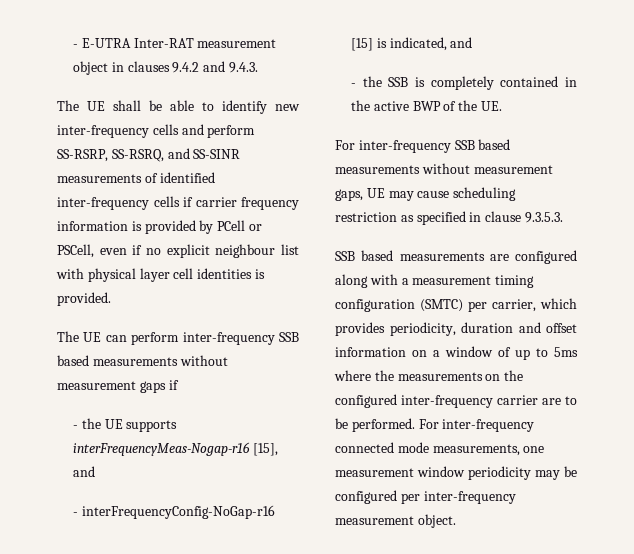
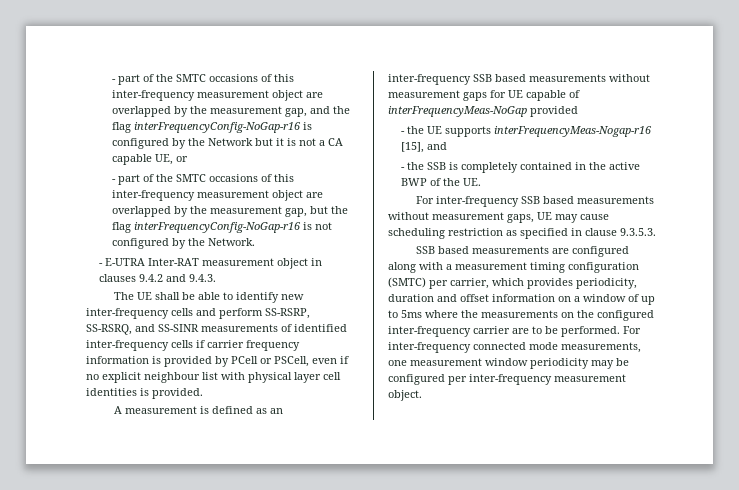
[73,44,79,48] - -> [112,74,295,85] [112,90,324,101] [112,106,351,117] [112,122,313,133] [112,138,344,149] [112,154,189,165] [112,174,295,185] [112,190,324,201] [112,206,349,217] [112,222,333,233] [112,238,256,249] [99,263,104,266] - part of the SMTC occasions of this inter-frequency measurement object are overlapped by the measurement gap, and the flag interFrequencyConfig-NoGap-r16 is configured by the Network but it is not a CA capable UE, or // - part of the SMTC occasions of this inter-frequency measurement object are overlapped by the measurement gap, but the flag interFrequencyConfig-NoGap-r16 is not configured by the Network. // -
[57,331,180,345] The UE can perform -> [113,406,283,414] A measurement is defined as an
[168,380,179,390] if -> [490,90,580,101] [388,106,578,117] for UE capable of interFrequencyMeas-NoGap provided
[73,505,275,519] [351,37,473,51] // - interFrequencyConfig-NoGap-r16 [15] is indicated, and -> (448, 146) none

